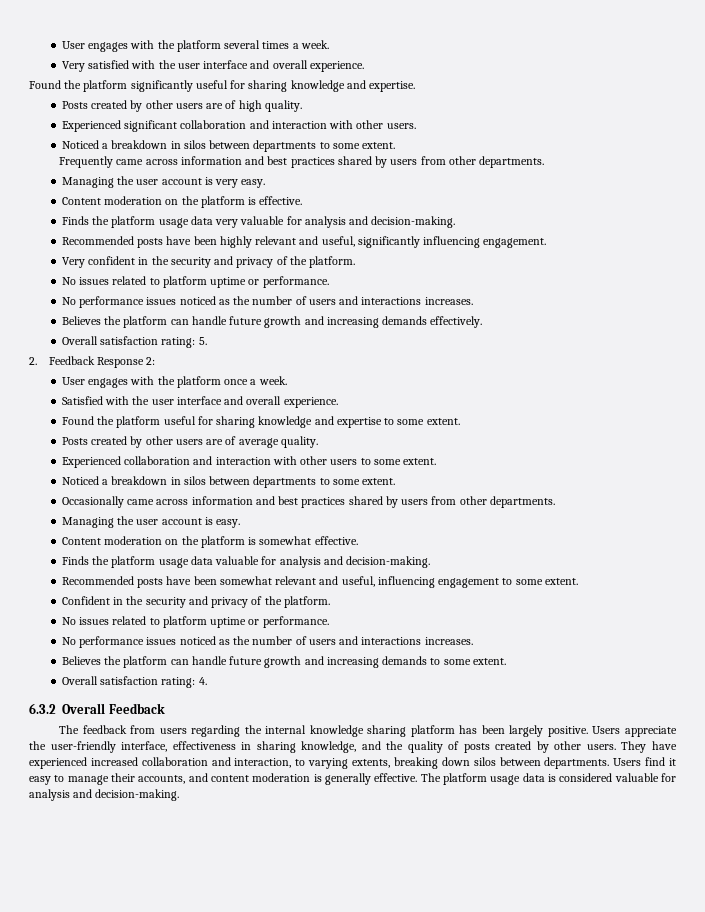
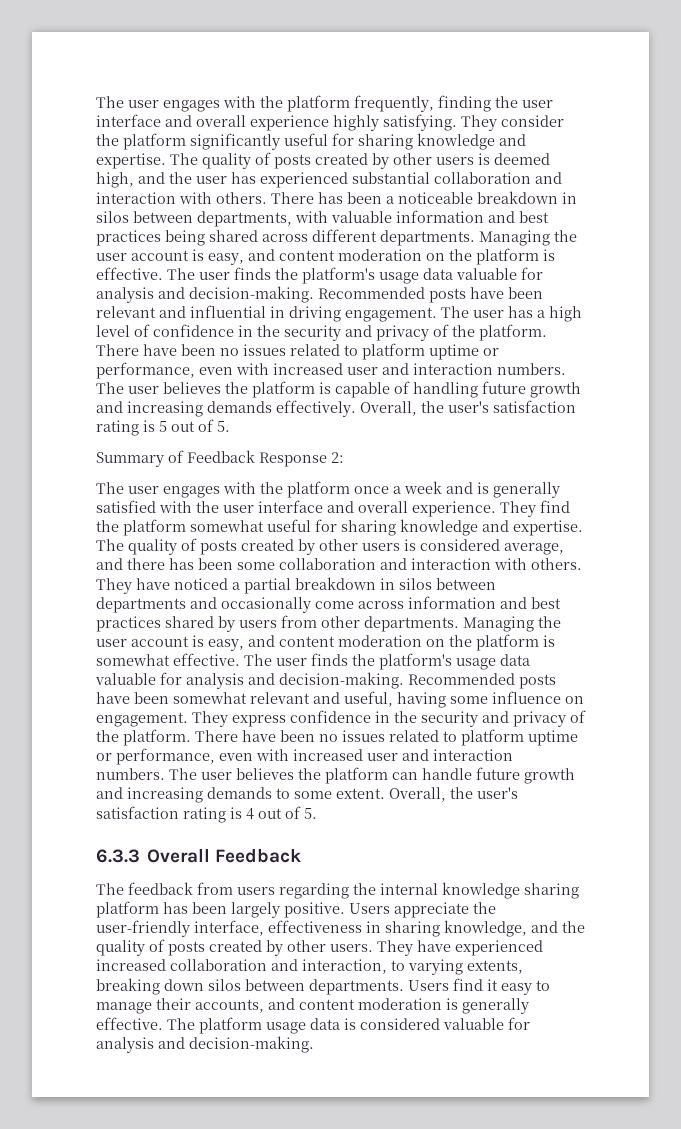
[61,40,329,52] [61,60,364,72] [29,80,61,89] User engages with the platform several times a week. // Very satisfied with the user interface and overall experience. // Found -> [96,95,553,112] [96,114,564,131] The user engages with the platform frequently, finding the user interface and overall experience highly satisfying. They consider
[61,100,302,112] [61,120,416,132] [61,140,396,152] [59,156,144,168] // Posts created by other users are of high quality. // Experienced significant collaboration and interaction with other users. // Noticed a breakdown in silos between departments to some extent. // Frequently came -> [170,152,550,169] [96,172,562,188] [96,191,577,204] [96,210,549,227] [96,229,577,246] [96,248,555,265] [96,267,543,284] [96,286,543,303] [96,305,582,322] [96,324,547,341] [96,343,499,360] [96,362,566,379] [96,381,581,398] [96,400,576,417] [96,419,230,436] [96,450,344,467] [96,481,560,498] [96,500,570,517] [96,519,583,536] [96,538,564,555] [96,558,582,570] [96,577,496,594] [96,597,354,613] The quality of posts created by other users is deemed high, and the user has experienced substantial collaboration and interaction with others. There has been a noticeable breakdown in silos between departments, with valuable information and best practices being shared across different departments. Managing the user account is easy, and content moderation on the platform is effective. The user finds the platform's usage data valuable for analysis and decision-making. Recommended posts have been relevant and influential in driving engagement. The user has a high level of confidence in the security and privacy of the platform. There have been no issues related to platform uptime or performance, even with increased user and interaction numbers. The user believes the platform is capable of handling future growth and increasing demands effectively. Overall, the user's satisfaction rating is 5 out of 5. // Summary of Feedback Response 2: // The user engages with the platform once a week and is generally satisfied with the user interface and overall experience. They find the platform somewhat useful for sharing knowledge and expertise. The quality of posts created by other users is considered average, and there has been some collaboration and interaction with others. They have noticed a partial breakdown in silos between departments and occasionally come
[61,176,266,188] [61,196,303,208] [61,216,456,228] [61,236,547,248] [61,256,356,268] [61,276,329,288] [61,296,473,308] [61,316,483,328] [61,336,207,348] [29,356,156,368] [61,376,287,388] [61,396,338,408] [61,416,460,428] [61,436,318,448] [61,456,437,468] [61,476,396,488] [61,496,555,508] [61,516,241,528] [61,536,358,548] [61,556,431,568] [61,576,578,588] [61,596,330,608] [61,616,329,628] [61,636,473,648] [61,656,101,665] // Managing the user account is very easy. // Content moderation on the platform is effective. // Finds the platform usage data very valuable for analysis and decision-making. // Recommended posts have been highly relevant and useful, significantly influencing engagement. // Very confident in the security and privacy of the platform. // No issues related to platform uptime or performance. // No performance issues noticed as the number of users and interactions increases. // Believes the platform can handle future growth and increasing demands effectively. // Overall satisfaction rating: 5. // 2. Feedback Response 2: // User engages with the platform once a week. // Satisfied with the user interface and overall experience. // Found the platform useful for sharing knowledge and expertise to some extent. // Posts created by other users are of average quality. // Experienced collaboration and interaction with other users to some extent. // Noticed a breakdown in silos between departments to some extent. // Occasionally came across information and best practices shared by users from other departments. // Managing the user account is easy. // Content moderation on the platform is somewhat effective. // Finds the platform usage data valuable for analysis and decision-making. // Recommended posts have been somewhat relevant and useful, influencing engagement to some extent. // Confident in the security and privacy of the platform. // No issues related to platform uptime or performance. // No performance issues noticed as the number of users and interactions increases. // Believes -> [463,616,561,632] [96,634,555,651] [96,653,530,670] [95,672,556,689] [96,691,584,708] [96,710,586,727] [96,729,578,746] [96,748,513,765] [96,768,294,780] Managing the user account is easy, and content moderation on the platform is somewhat effective. The user finds the platform's usage data valuable for analysis and decision-making. Recommended posts have been somewhat relevant and useful, having some influence on engagement. They express confidence in the security and privacy of the platform. There have been no issues related to platform uptime or performance, even with increased user and interaction numbers. The user believes
[61,676,207,688] [29,703,56,714] // Overall satisfaction rating: 4. // 6.3.2 -> [389,787,518,802] [96,806,317,823] [96,849,140,863] Overall, the user's satisfaction rating is 4 out of 5. // 6.3.3

